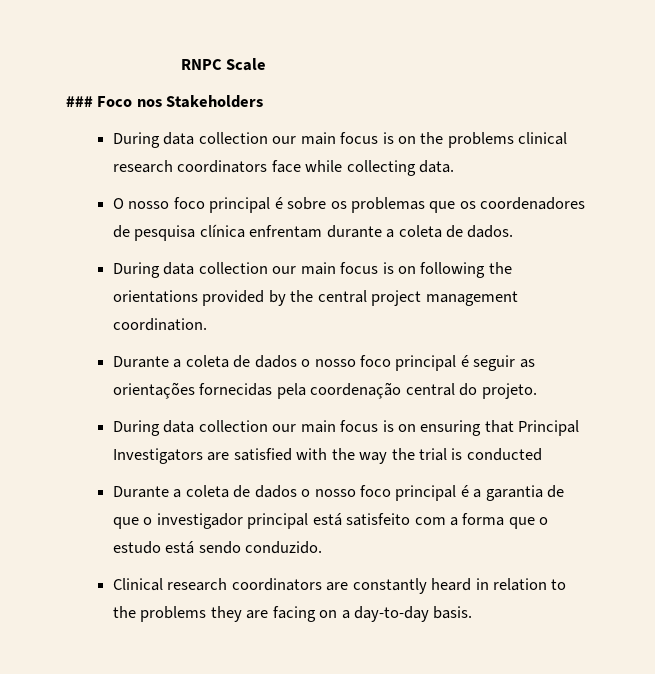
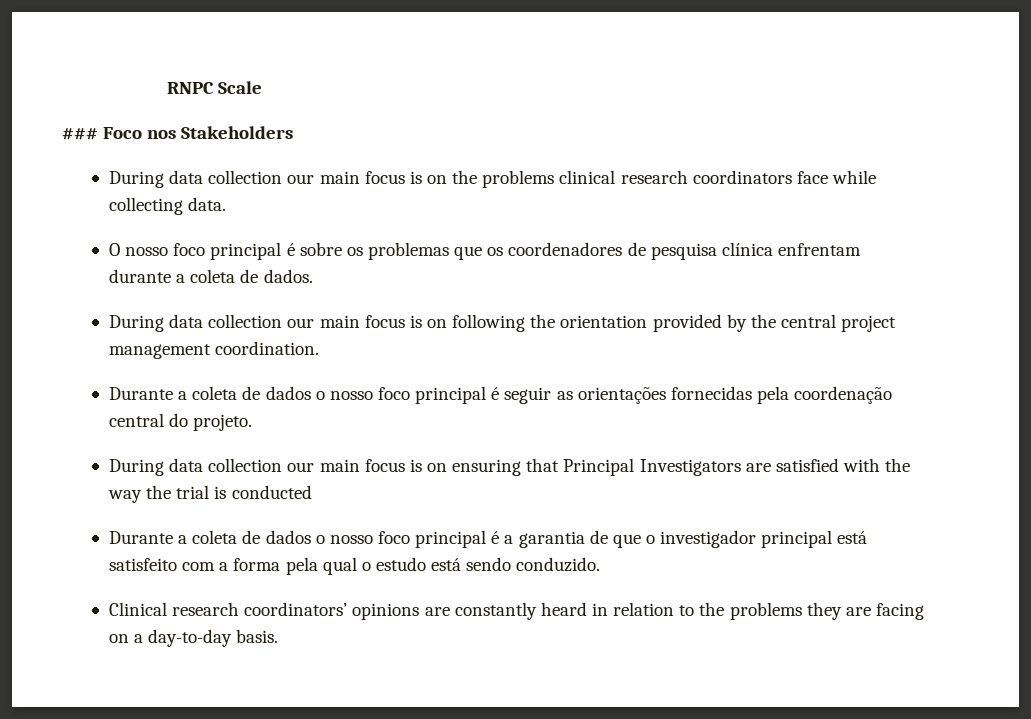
[112,290,198,303] orientations -> [560,315,648,328] orientation
[508,517,535,529] que -> [285,557,357,575] pela qual
[231,578,322,591] coordinators -> [244,602,420,620] coordinators’ opinions

